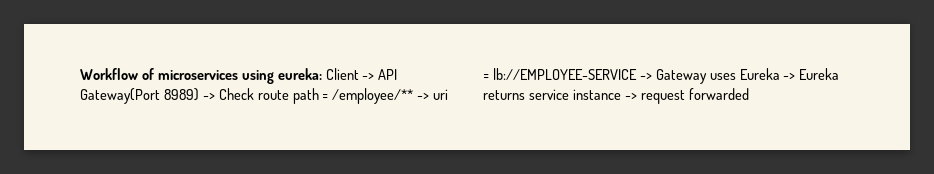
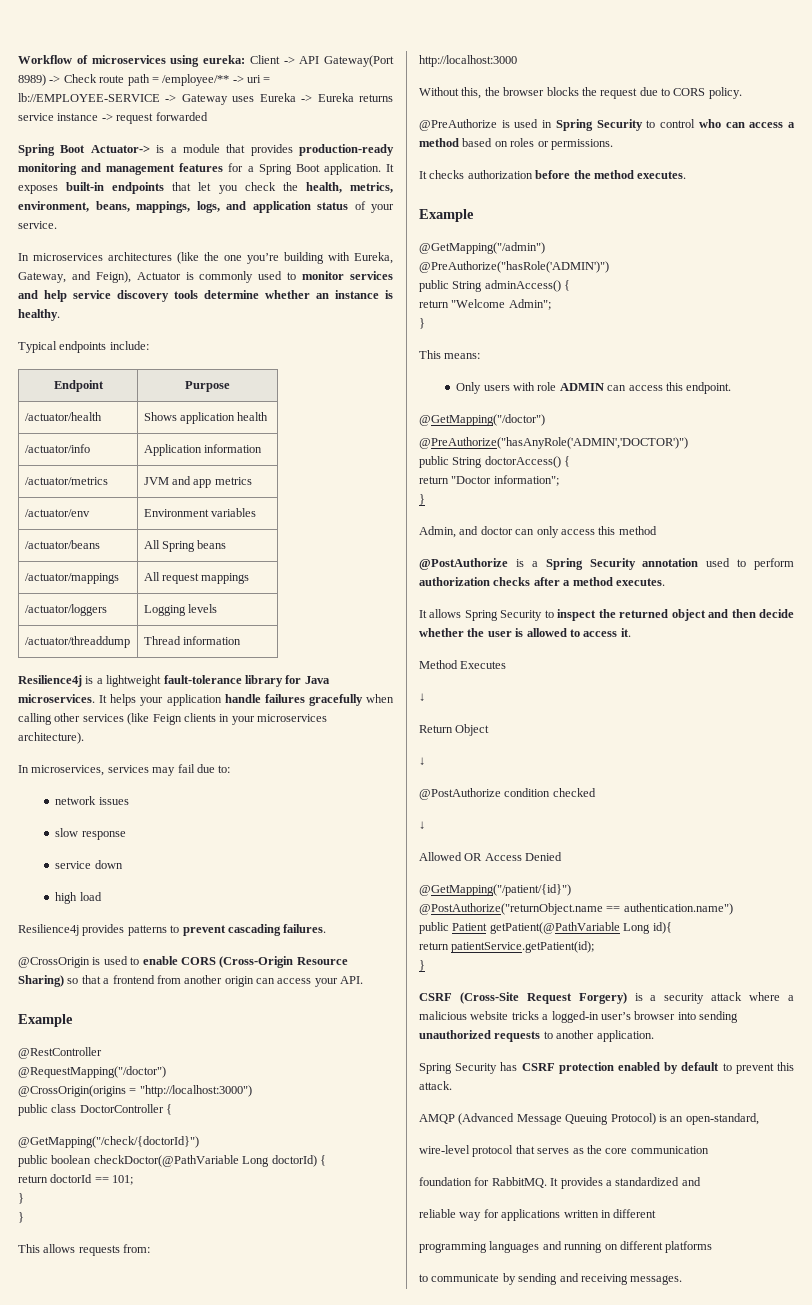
(749, 94) none -> [18,144,394,156] [18,163,394,175] [18,182,393,194] [18,201,394,213] [18,221,57,229] [18,252,393,264] [18,271,394,283] [18,290,393,302] [18,309,60,321] [18,341,149,353] [53,380,104,392] [185,381,230,392] [24,412,102,421] [143,412,269,424] [24,444,90,453] [143,444,263,456] [24,477,108,485] [143,476,252,488] [24,509,90,517] [143,508,257,517] [24,540,100,549] [143,540,227,552] [24,573,119,584] [143,572,250,584] [24,604,107,616] [143,604,218,616] [24,636,130,648] [143,636,242,645] [18,675,330,687] [18,694,394,706] [18,713,327,725] [18,732,84,744] [18,764,231,776] [55,796,129,805] [55,828,126,840] [55,860,123,869] [55,892,102,904] [18,924,327,936] [18,956,348,968] [18,975,364,987] [18,1014,73,1027] [18,1047,102,1059] [18,1066,166,1078] [18,1085,252,1097] [18,1104,173,1116] [18,1136,199,1148] [18,1155,326,1167] [18,1174,134,1185] [18,1193,24,1204] [18,1212,24,1223] [18,1244,151,1256] [419,55,517,67] [419,87,742,99] [419,119,795,131] [419,138,613,150] [419,170,687,179] [419,209,474,222] [419,242,545,254] [419,261,609,273] [419,280,571,292] [419,299,551,310] [419,318,425,329] [419,350,481,359] [456,382,732,394] [419,414,545,426] [419,437,688,449] [419,456,571,468] [419,475,559,486] [419,494,425,505] [419,526,657,538] [419,558,794,570] [419,577,665,586] [419,609,794,621] [419,628,631,637] [419,660,507,669] [419,693,425,701] [419,724,490,736] [419,757,425,765] [419,788,596,800] [419,821,425,829] [419,852,563,861] [419,884,571,896] [419,903,733,915] [419,922,672,934] [419,941,595,953] [419,960,425,971] [419,992,794,1004] [419,1011,738,1023] [419,1030,654,1042] [419,1062,794,1074] [419,1081,452,1090] [419,1113,759,1125] [419,1145,709,1157] [419,1177,701,1189] [419,1209,657,1221] [419,1241,713,1253] [419,1273,683,1285] // Spring Boot Actuator-> is a module that provides production-ready monitoring and management features for a Spring Boot application. It exposes built-in endpoints that let you check the health, metrics, environment, beans, mappings, logs, and application status of your service. // In microservices architectures (like the one you’re building with Eureka, Gateway, and Feign), Actuator is commonly used to monitor services and help service discovery tools determine whether an instance is healthy. // Typical endpoints include: // Endpoint | Purpose // /actuator/health | Shows application health // /actuator/info | Application information // /actuator/metrics | JVM and app metrics // /actuator/env | Environment variables // /actuator/beans | All Spring beans // /actuator/mappings | All request mappings // /actuator/loggers | Logging levels // /actuator/threaddump | Thread information // Resilience4j is a lightweight fault-tolerance library for Java microservices. It helps your application handle failures gracefully when calling other services (like Feign clients in your microservices architecture). // In microservices, services may fail due to: // network issues // slow response // service down // high load // Resilience4j provides patterns to prevent cascading failures. // @CrossOrigin is used to enable CORS (Cross-Origin Resource Sharing) so that a frontend from another origin can access your API. // Example // @RestController // @RequestMapping("/doctor") // @CrossOrigin(origins = "http://localhost:3000") // public class DoctorController { // @GetMapping("/check/{doctorId}") // public boolean checkDoctor(@PathVariable Long doctorId) { // return doctorId == 101; // } // } // This allows requests from: // http://localhost:3000 // Without this, the browser blocks the request due to CORS policy. // @PreAuthorize is used in Spring Security to control who can access a method based on roles or permissions. // It checks authorization before the method executes. // Example // @GetMapping("/admin") // @PreAuthorize("hasRole('ADMIN')") // public String adminAccess() { // return "Welcome Admin"; // } // This means: // Only users with role ADMIN can access this endpoint. // @GetMapping("/doctor") // @PreAuthorize("hasAnyRole('ADMIN','DOCTOR')") // public String doctorAccess() { // return "Doctor information"; // } // Admin, and doctor can only access this method // @PostAuthorize is a Spring Security annotation used to perform authorization checks after a method executes. // It allows Spring Security to inspect the returned object and then decide whether the user is allowed to access it. // Method Executes // ↓ // Return Object // ↓ // @PostAuthorize condition checked // ↓ // Allowed OR Access Denied // @GetMapping("/patient/{id}") // @PostAuthorize("returnObject.name == authentication.name") // public Patient getPatient(@PathVariable Long id){ // return patientService.getPatient(id); // } // CSRF (Cross-Site Request Forgery) is a security attack where a malicious website tricks a logged-in user’s browser into sending unauthorized requests to another application. // Spring Security has CSRF protection enabled by default to prevent this attack. // AMQP (Advanced Message Queuing Protocol) is an open-standard, // wire-level protocol that serves as the core communication // foundation for RabbitMQ. It provides a standardized and // reliable way for applications written in different // programming languages and running on different platforms // to communicate by sending and receiving messages.

